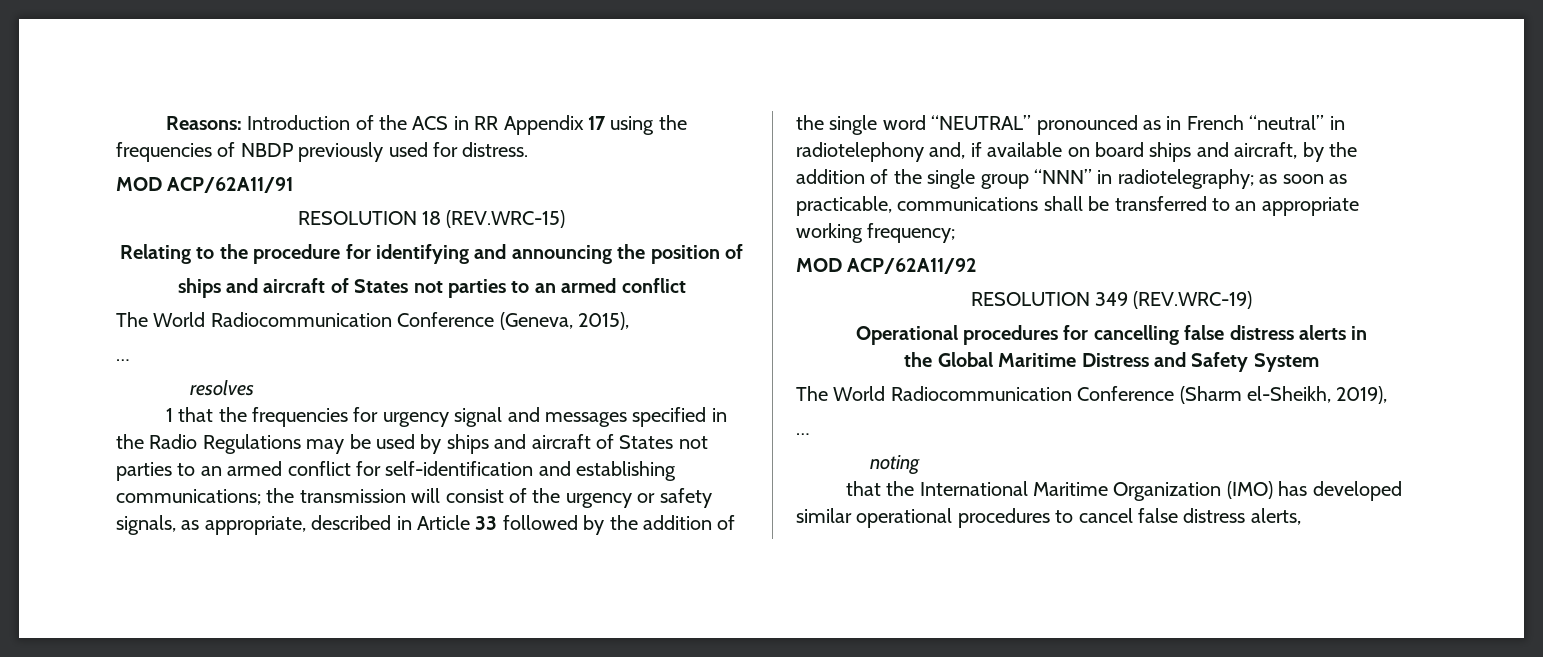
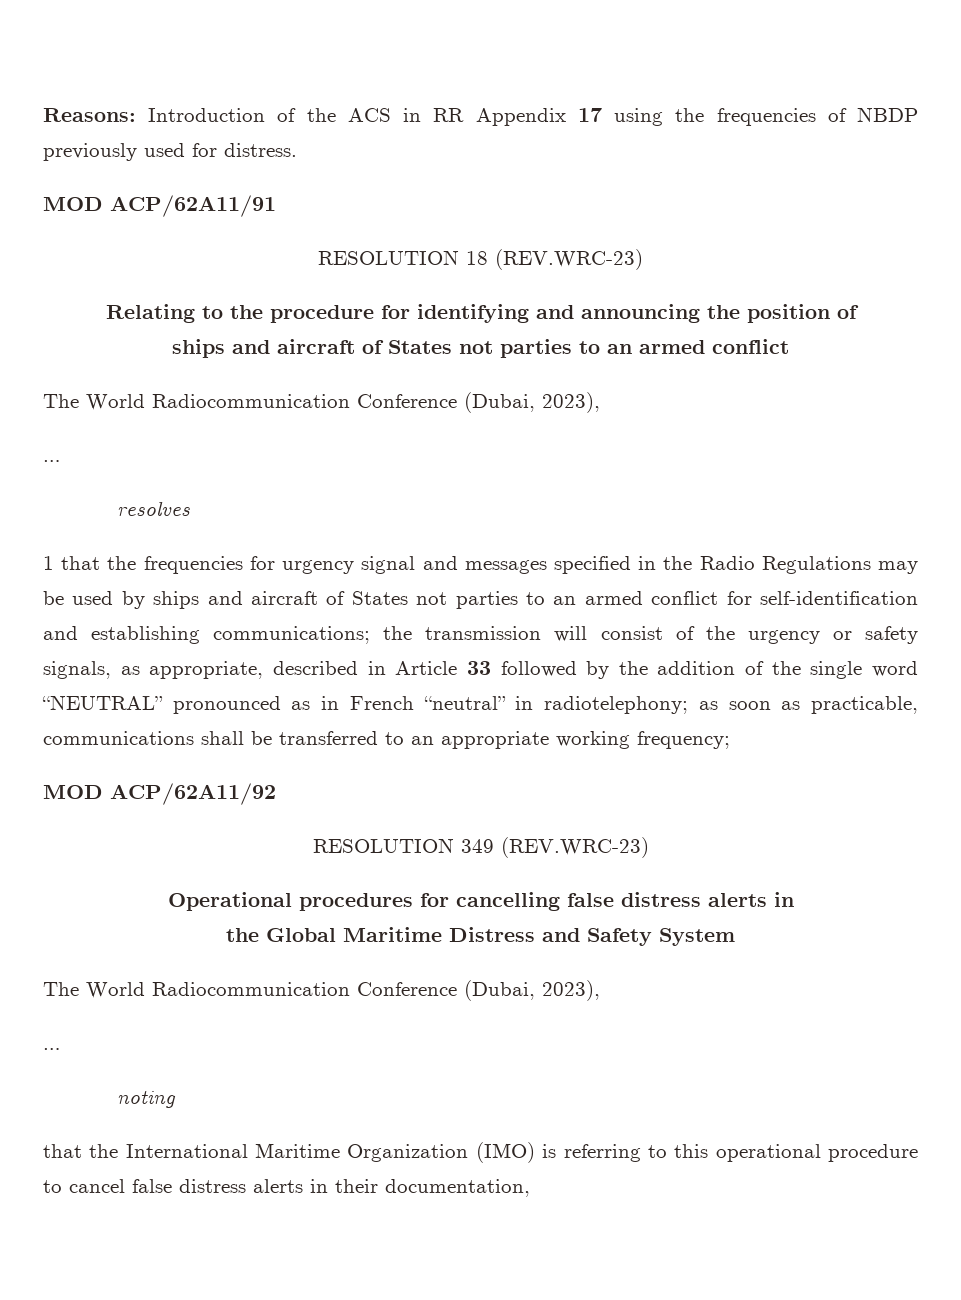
[446,210,566,228] (REV.WRC-15) -> [495,249,643,270] (REV.WRC-23)
[499,312,629,330] (Geneva, 2015), -> [464,392,600,413] (Dubai, 2023),
[796,142,1357,162] [796,169,1254,189] radiotelephony and, if available on board ships and aircraft, by the addition of the single group “NNN” in radiotelegraphy; -> [544,696,689,714] radiotelephony;
[1133,291,1253,309] (REV.WRC-19) -> [500,837,649,858] (REV.WRC-23)
[1179,386,1388,404] (Sharm el-Sheikh, 2019), -> [464,980,600,1001] (Dubai, 2023),
[1278,481,1402,501] [796,508,1301,528] has developed similar operational procedures to cancel false distress alerts, -> [542,1144,919,1162] [43,1179,530,1197] is referring to this operational procedure to cancel false distress alerts in their documentation,

